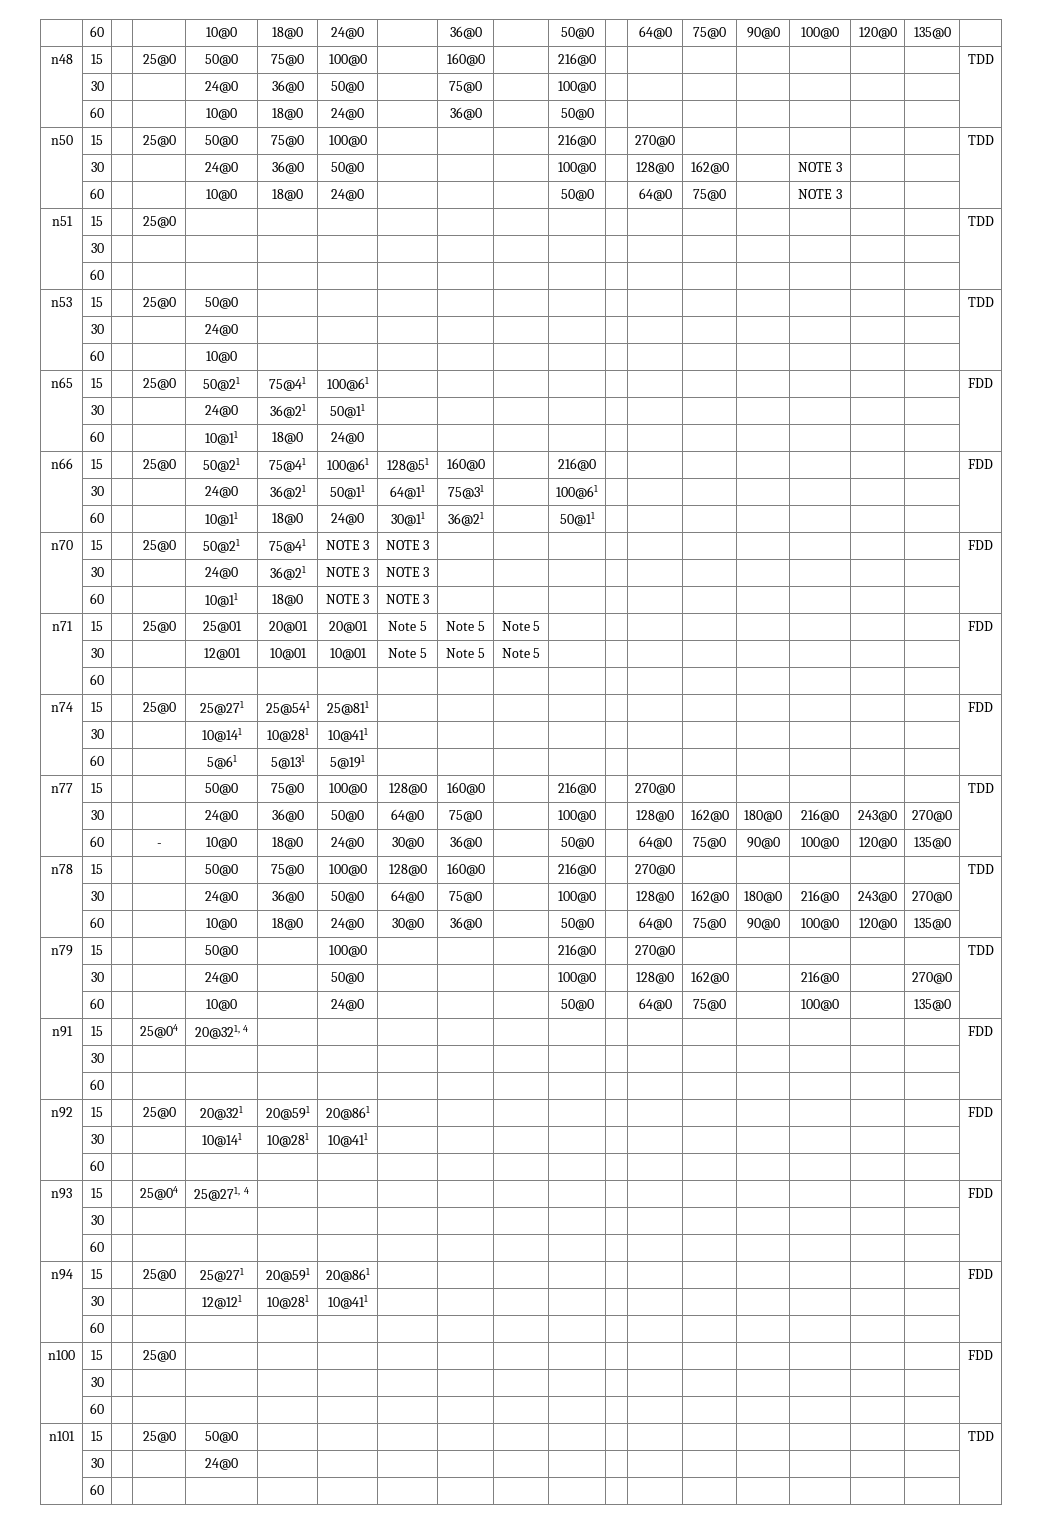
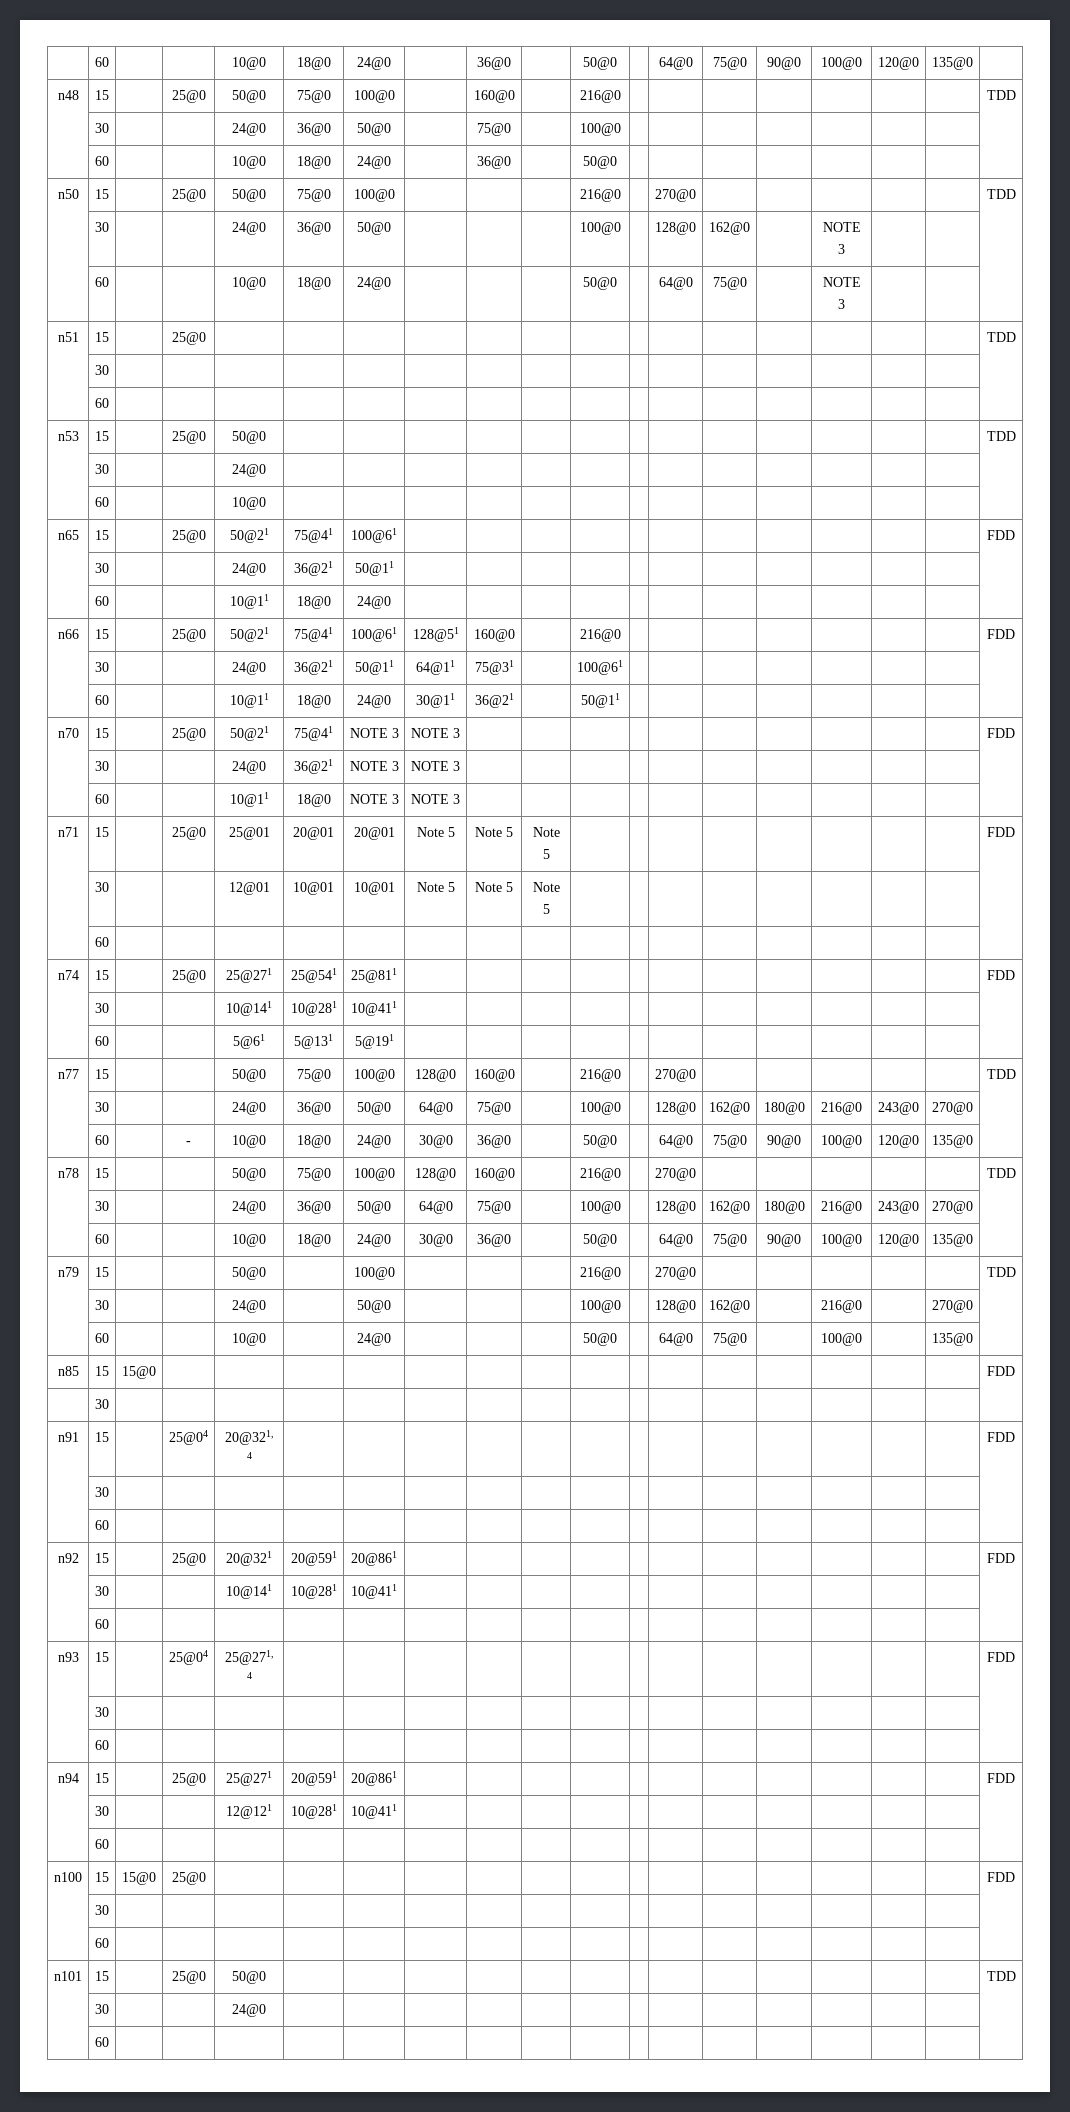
(951, 1005) none -> [57,1366,79,1376] [95,1366,109,1376] [122,1366,156,1379] [987,1366,1015,1376] [95,1399,109,1409] // n85 | 15 | 15@0 | | | | | | | | | | | | | | | | FDD // | 30 | | | | | | | | | | | | | | | | |
(103, 1355) none -> [122,1872,156,1885] 15@0

